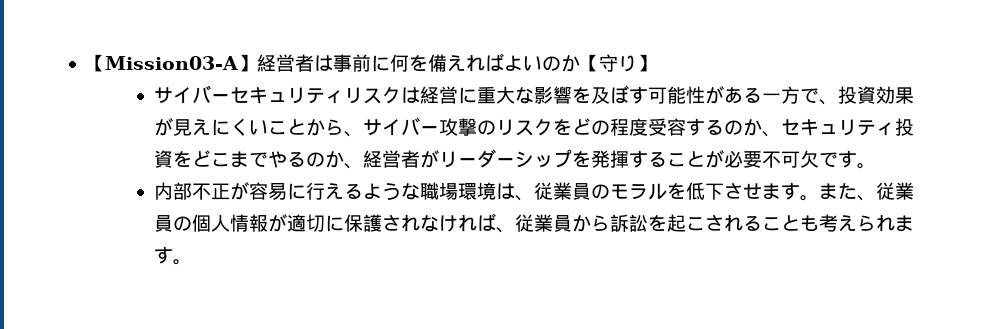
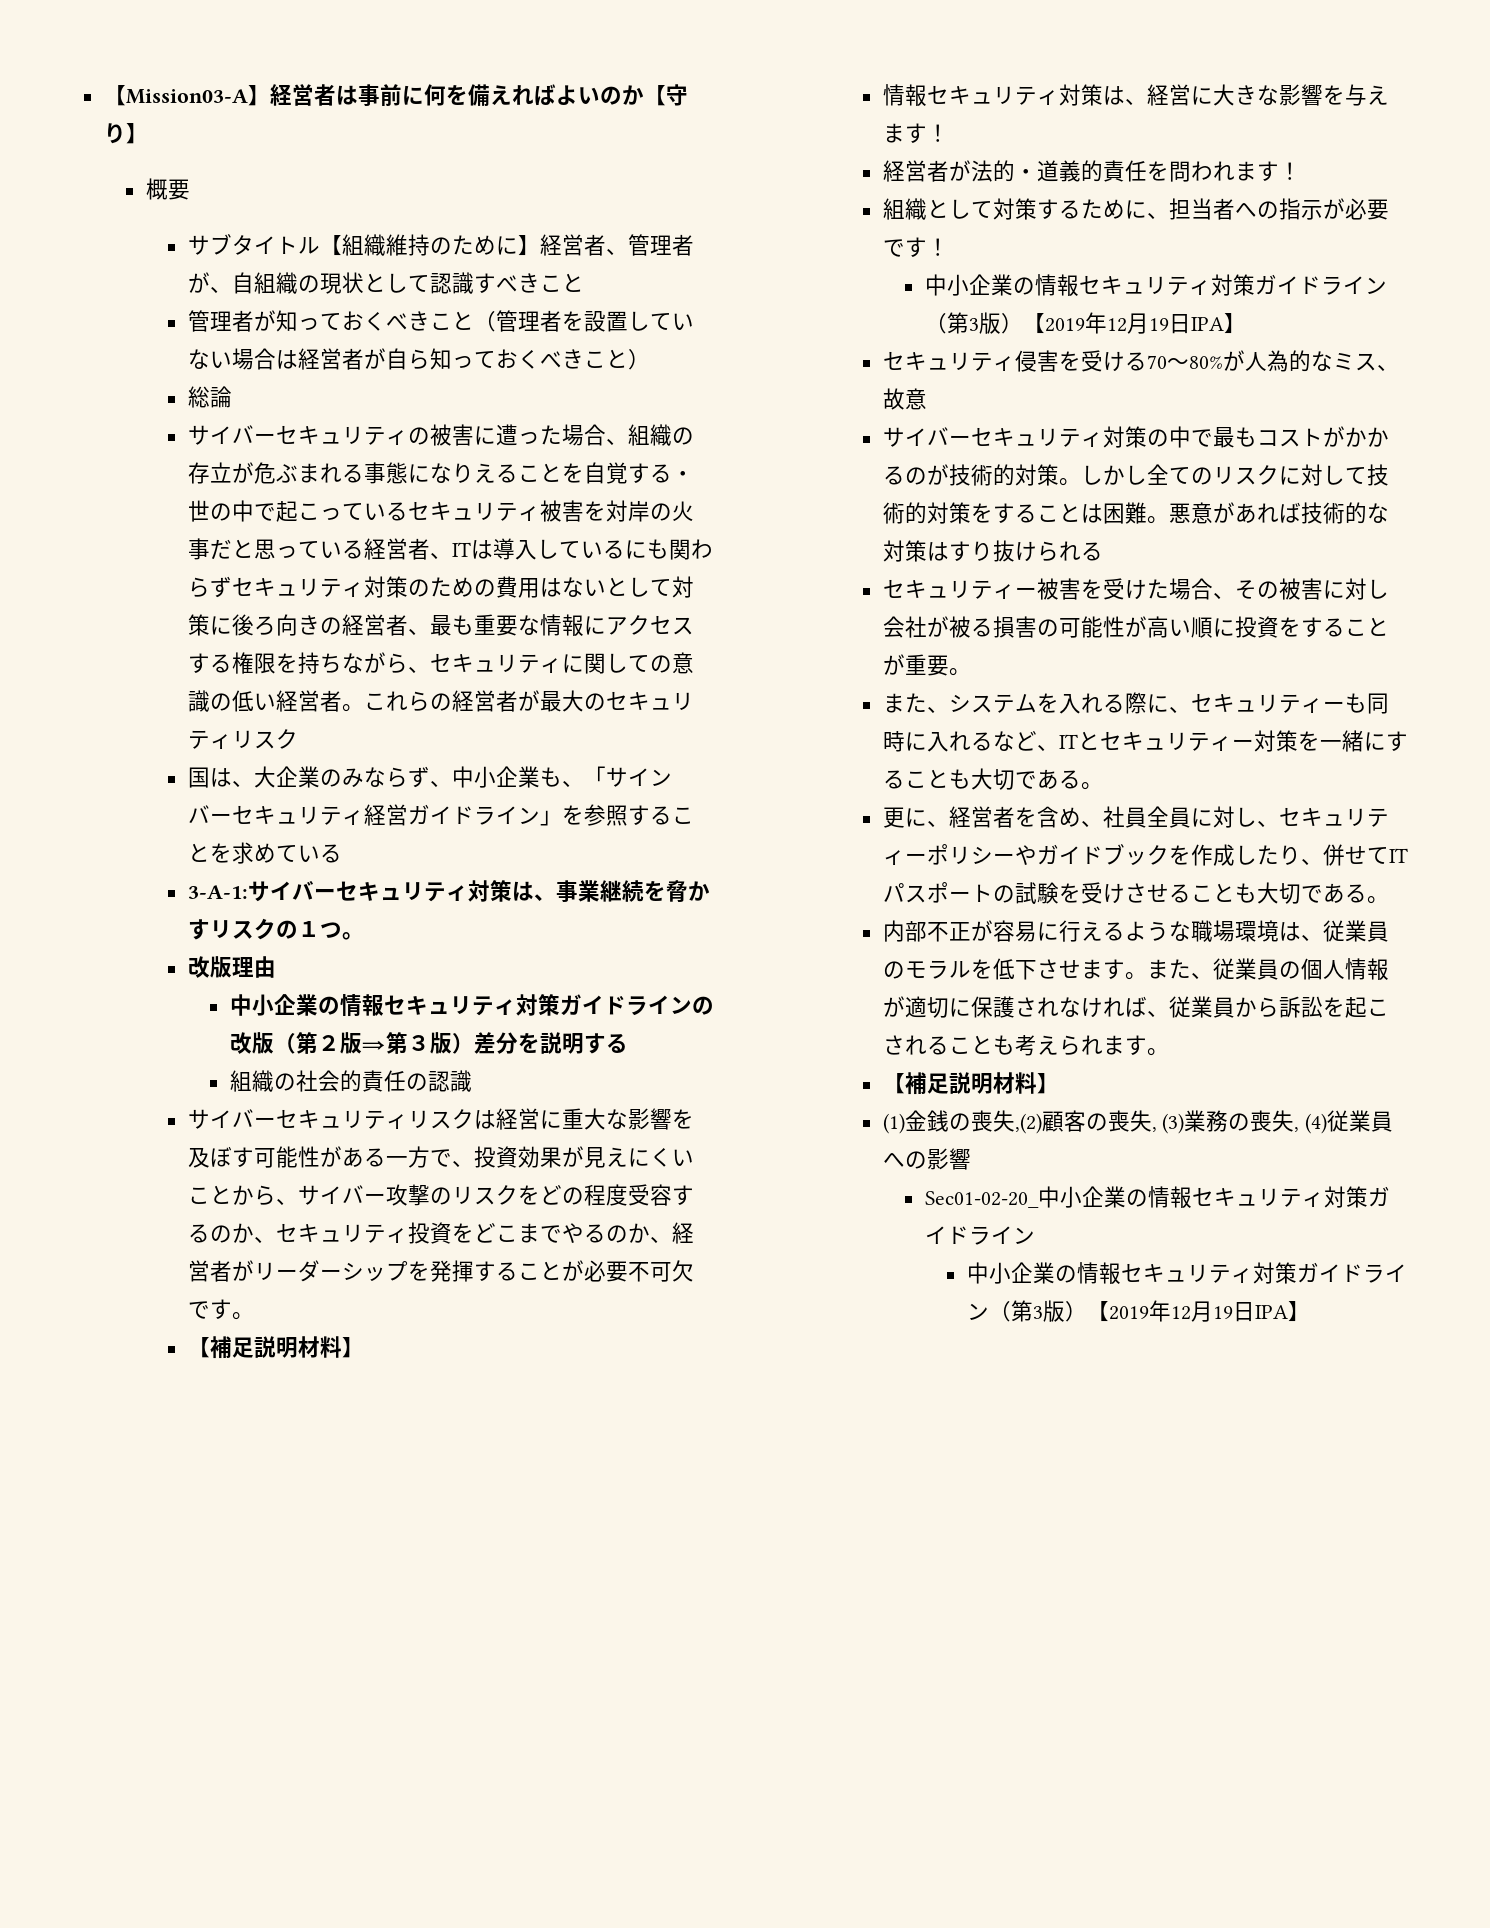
(656, 63) none -> [145,178,190,200] [187,234,694,256] [187,272,584,294] [187,310,694,332] [187,348,650,370] [187,386,232,408] [187,424,694,446] [187,462,694,484] [187,500,694,522] [187,538,713,560] [187,576,694,598] [187,614,694,637] [187,652,694,674] [187,690,694,712] [187,729,298,749] [187,766,672,788] [187,804,694,826] [187,842,342,864] [187,880,710,902] [187,918,364,940] [187,956,276,978] [229,994,714,1017] [229,1032,628,1054] [229,1070,472,1092] // 概要 // サブタイトル【組織維持のために】経営者、管理者が、自組織の現状として認識すべきこと // 管理者が知っておくべきこと（管理者を設置していない場合は経営者が自ら知っておくべきこと） // 総論 // サイバーセキュリティの被害に遭った場合、組織の存立が危ぶまれる事態になりえることを自覚する・世の中で起こっているセキュリティ被害を対岸の火事だと思っている経営者、ITは導入しているにも関わらずセキュリティ対策のための費用はないとして対策に後ろ向きの経営者、最も重要な情報にアクセスする権限を持ちながら、セキュリティに関しての意識の低い経営者。これらの経営者が最大のセキュリティリスク // 国は、大企業のみならず、中小企業も、「サインバーセキュリティ経営ガイドライン」を参照することを求めている // 3-A-1:サイバーセキュリティ対策は、事業継続を脅かすリスクの１つ。 // 改版理由 // 中小企業の情報セキュリティ対策ガイドラインの改版（第２版⇒第３版）差分を説明する // 組織の社会的責任の認識
(876, 166) none -> [187,1336,364,1359] [882,84,1389,107] [882,123,949,143] [882,160,1301,182] [882,198,1389,220] [882,237,949,257] [924,274,1387,297] [924,312,1246,334] [882,350,1399,372] [882,388,927,410] [882,426,1389,448] [882,464,1389,486] [882,502,1389,524] [882,540,1103,562] [882,578,1389,600] [882,616,1389,638] [882,654,971,676] [882,692,1389,714] [882,730,1408,752] [882,768,1103,790] [882,806,1389,828] [882,844,1408,866] [882,882,1389,905] // 【補足説明材料】 // 情報セキュリティ対策は、経営に大きな影響を与えます！ // 経営者が法的・道義的責任を問われます！ // 組織として対策するために、担当者への指示が必要です！ // 中小企業の情報セキュリティ対策ガイドライン（第3版）【2019年12月19日IPA】 // セキュリティ侵害を受ける70～80%が人為的なミス、故意 // サイバーセキュリティ対策の中で最もコストがかかるのが技術的対策。しかし全てのリスクに対して技術的対策をすることは困難。悪意があれば技術的な対策はすり抜けられる // セキュリティー被害を受けた場合、その被害に対し会社が被る損害の可能性が高い順に投資をすることが重要。 // また、システムを入れる際に、セキュリティーも同時に入れるなど、ITとセキュリティー対策を一緒にすることも大切である。 // 更に、経営者を含め、社員全員に対し、セキュリティーポリシーやガイドブックを作成したり、併せてITパスポートの試験を受けさせることも大切である。
(192, 262) none -> [882,1072,1059,1095] [882,1110,1394,1134] [882,1148,971,1170] [924,1186,1390,1209] [924,1226,1035,1245] [966,1262,1407,1285] [966,1300,1310,1322] // 【補足説明材料】 // (1)金銭の喪失,(2)顧客の喪失, (3)業務の喪失, (4)従業員への影響 // Sec01-02-20_中小企業の情報セキュリティ対策ガイドライン // 中小企業の情報セキュリティ対策ガイドライン（第3版）【2019年12月19日IPA】

